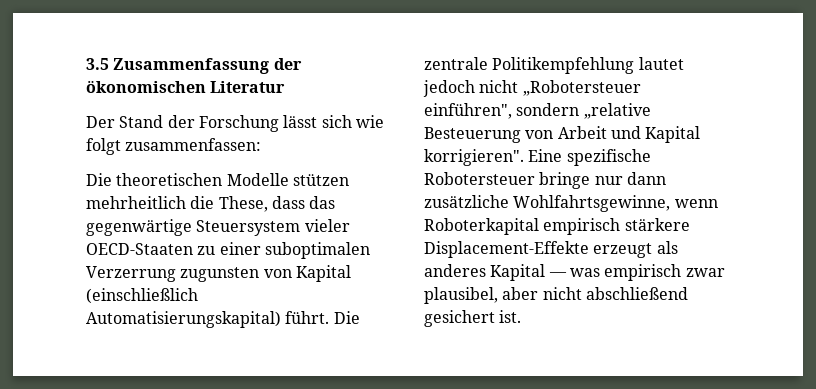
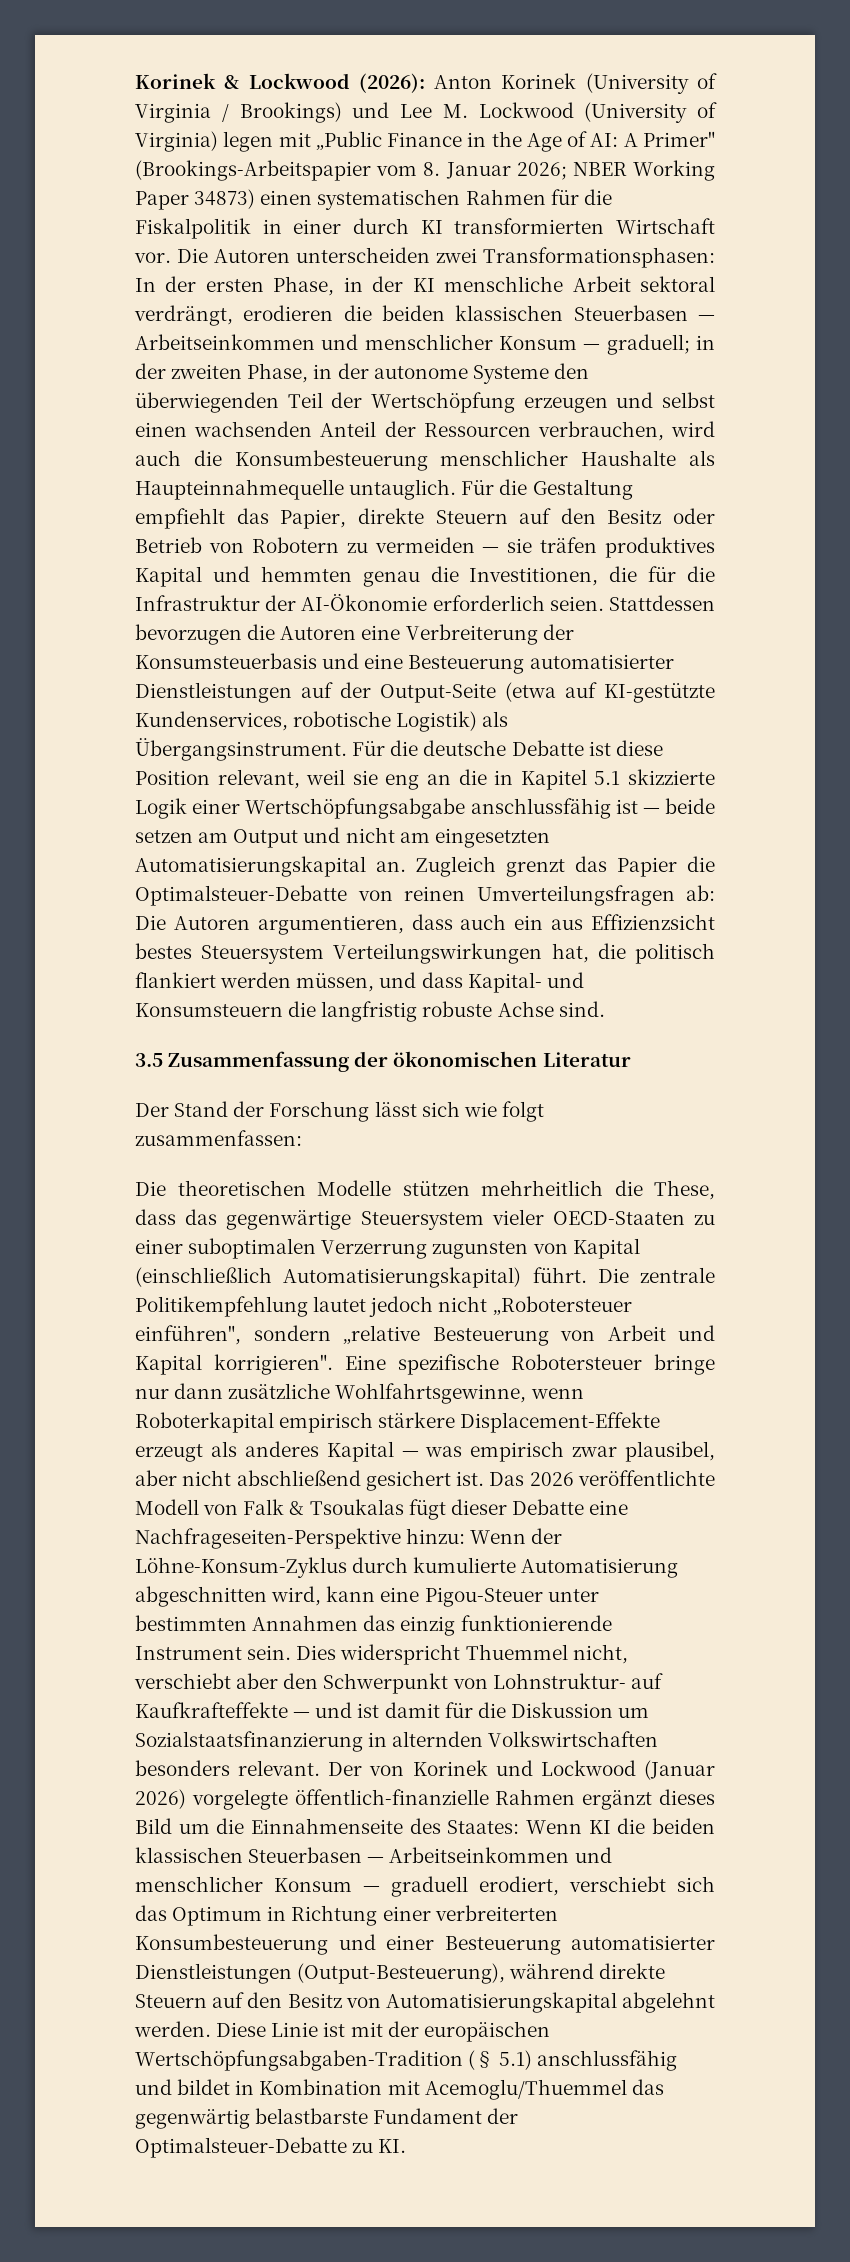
(86, 64) none -> [135,73,718,94] [135,102,717,123] [135,131,715,152] [135,160,716,181] [135,189,612,210] [135,218,716,239] [134,247,715,268] [135,276,716,296] [134,305,715,326] [135,334,715,355] [135,363,589,384] [135,392,716,413] [135,421,716,441] [135,450,715,471] [135,479,633,500] [135,508,715,529] [135,537,715,558] [135,566,715,587] [135,594,715,611] [135,624,574,645] [135,653,674,674] [135,682,715,703] [135,711,509,732] [135,738,663,761] [135,769,716,790] [135,798,716,819] [135,827,550,848] [135,856,715,877] [135,885,715,906] [135,914,716,935] [135,943,715,964] [135,972,584,993] [135,1001,605,1022] Korinek & Lockwood (2026): Anton Korinek (University of Virginia / Brookings) und Lee M. Lockwood (University of Virginia) legen mit „Public Finance in the Age of AI: A Primer" (Brookings-Arbeitspapier vom 8. Januar 2026; NBER Working Paper 34873) einen systematischen Rahmen für die Fiskalpolitik in einer durch KI transformierten Wirtschaft vor. Die Autoren unterscheiden zwei Transformationsphasen: In der ersten Phase, in der KI menschliche Arbeit sektoral verdrängt, erodieren die beiden klassischen Steuerbasen — Arbeitseinkommen und menschlicher Konsum — graduell; in der zweiten Phase, in der autonome Systeme den überwiegenden Teil der Wertschöpfung erzeugen und selbst einen wachsenden Anteil der Ressourcen verbrauchen, wird auch die Konsumbesteuerung menschlicher Haushalte als Haupteinnahmequelle untauglich. Für die Gestaltung empfiehlt das Papier, direkte Steuern auf den Besitz oder Betrieb von Robotern zu vermeiden — sie träfen produktives Kapital und hemmten genau die Investitionen, die für die Infrastruktur der AI-Ökonomie erforderlich seien. Stattdessen bevorzugen die Autoren eine Verbreiterung der Konsumsteuerbasis und eine Besteuerung automatisierter Dienstleistungen auf der Output-Seite (etwa auf KI-gestützte Kundenservices, robotische Logistik) als Übergangsinstrument. Für die deutsche Debatte ist diese Position relevant, weil sie eng an die in Kapitel 5.1 skizzierte Logik einer Wertschöpfungsabgabe anschlussfähig ist — beide setzen am Output und nicht am eingesetzten Automatisierungskapital an. Zugleich grenzt das Papier die Optimalsteuer-Debatte von reinen Umverteilungsfragen ab: Die Autoren argumentieren, dass auch ein aus Effizienzsicht bestes Steuersystem Verteilungswirkungen hat, die politisch flankiert werden müssen, und dass Kapital- und Konsumsteuern die langfristig robuste Achse sind. //
(522, 316) none -> [489,1470,715,1486] [135,1499,629,1520] [135,1528,563,1549] [135,1557,679,1578] [135,1586,599,1607] [135,1615,612,1636] [135,1644,628,1665] [134,1673,663,1694] [135,1702,650,1718] [135,1731,659,1752] [135,1760,716,1780] [135,1789,715,1810] [135,1818,716,1834] [135,1847,612,1863] [135,1876,715,1897] [135,1905,558,1926] [135,1934,715,1955] [135,1963,666,1984] [135,1992,715,2013] [134,2021,550,2042] [135,2050,678,2071] [135,2079,664,2100] [135,2108,519,2129] [135,2137,407,2158] Das 2026 veröffentlichte Modell von Falk & Tsoukalas fügt dieser Debatte eine Nachfrageseiten-Perspektive hinzu: Wenn der Löhne-Konsum-Zyklus durch kumulierte Automatisierung abgeschnitten wird, kann eine Pigou-Steuer unter bestimmten Annahmen das einzig funktionierende Instrument sein. Dies widerspricht Thuemmel nicht, verschiebt aber den Schwerpunkt von Lohnstruktur- auf Kaufkrafteffekte — und ist damit für die Diskussion um Sozialstaatsfinanzierung in alternden Volkswirtschaften besonders relevant. Der von Korinek und Lockwood (Januar 2026) vorgelegte öffentlich-finanzielle Rahmen ergänzt dieses Bild um die Einnahmenseite des Staates: Wenn KI die beiden klassischen Steuerbasen — Arbeitseinkommen und menschlicher Konsum — graduell erodiert, verschiebt sich das Optimum in Richtung einer verbreiterten Konsumbesteuerung und einer Besteuerung automatisierter Dienstleistungen (Output-Besteuerung), während direkte Steuern auf den Besitz von Automatisierungskapital abgelehnt werden. Diese Linie ist mit der europäischen Wertschöpfungsabgaben-Tradition (§ 5.1) anschlussfähig und bildet in Kombination mit Acemoglu/Thuemmel das gegenwärtig belastbarste Fundament der Optimalsteuer-Debatte zu KI.

